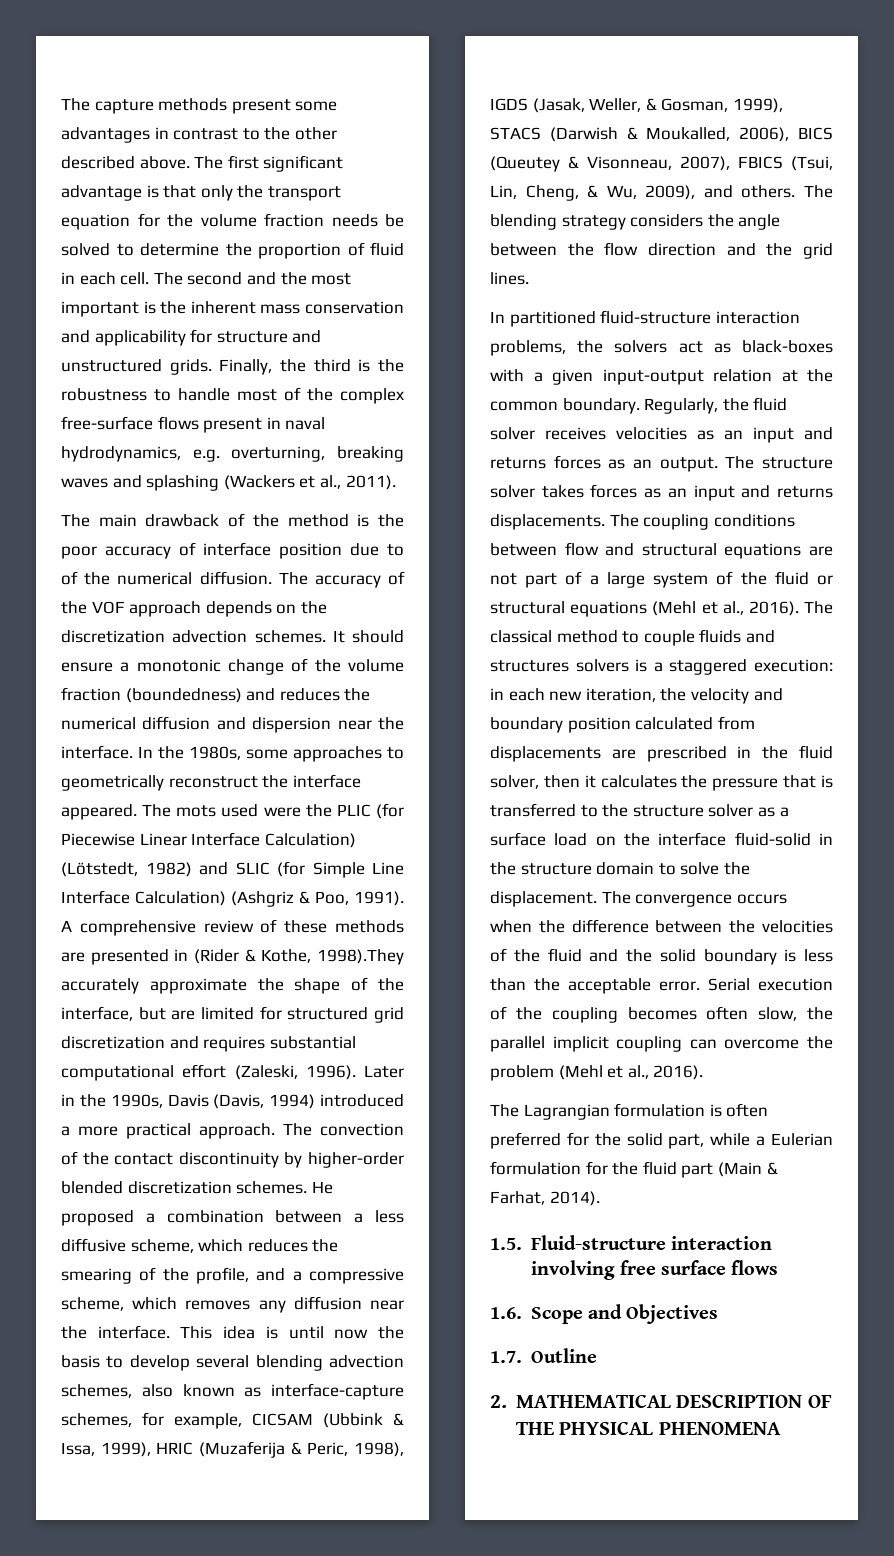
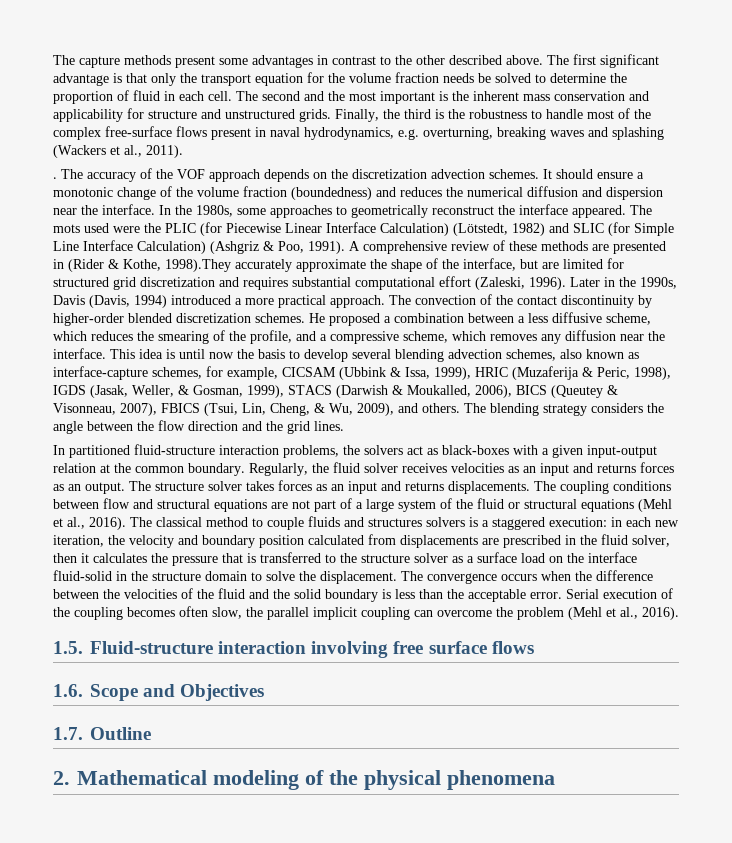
[61,513,405,527] [61,542,404,559] [61,571,272,585] The main drawback of the method is the poor accuracy of interface position due to of the numerical diffusion. -> [53,177,57,179] .
[490,1103,769,1120] [490,1132,833,1149] [490,1161,778,1178] [490,1191,600,1206] // The Lagrangian formulation is often preferred for the solid part, while a Eulerian formulation for the fluid part (Main & Farhat, 2014). -> (679, 613) none
[515,1395,832,1408] [515,1422,781,1435] MATHEMATICAL DESCRIPTION OF THE PHYSICAL PHENOMENA -> [77,770,555,790] Mathematical modeling of the physical phenomena

